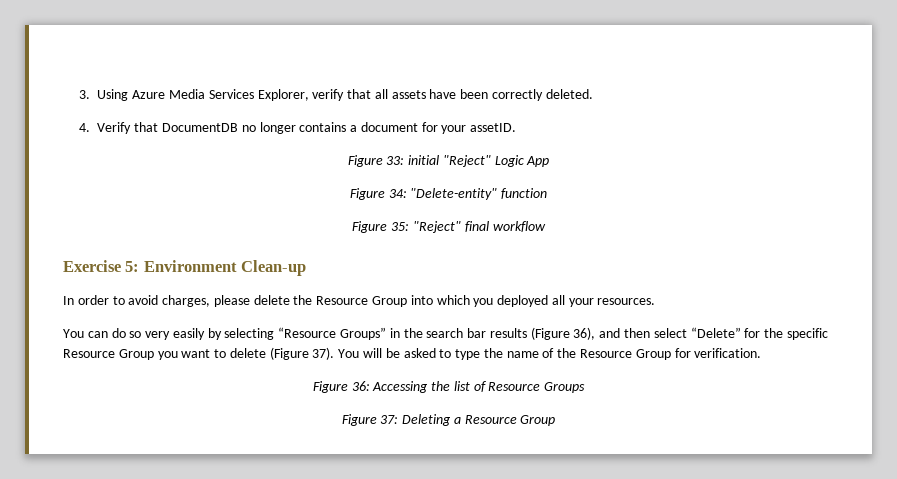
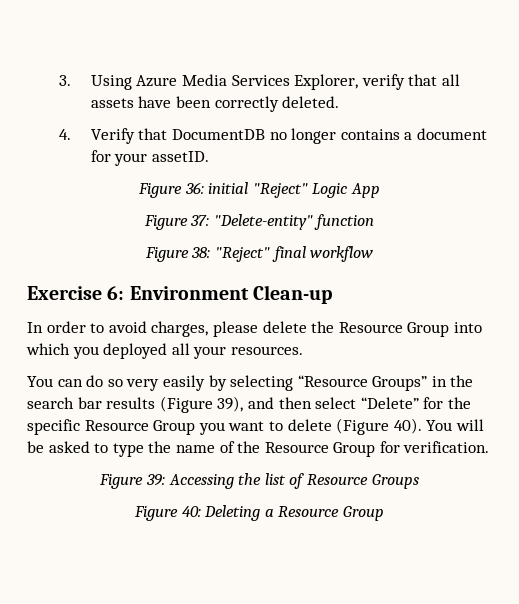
[386,156,405,165] 33: -> [184,182,204,194] 36:
[388,189,407,198] 34: -> [190,215,210,226] 37:
[391,222,410,231] 35: -> [191,247,211,258] 38:
[125,261,140,272] 5: -> [107,286,125,300] 6:
[573,327,596,340] 36), -> [217,396,244,412] 39),
[312,347,335,360] 37). -> [393,418,422,434] 40).
[351,381,370,391] 36: -> [146,474,166,486] 39:
[380,415,399,424] 37: -> [181,506,201,517] 40:

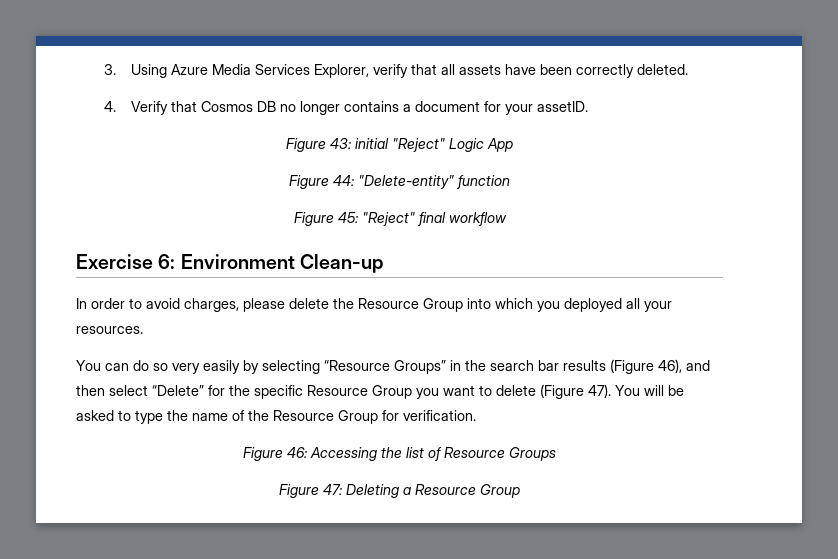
[171,129,265,140] DocumentDB -> [201,101,277,112] Cosmos DB
[184,182,204,194] 36: -> [330,138,351,149] 43:
[190,215,210,226] 37: -> [333,175,354,186] 44:
[191,247,211,258] 38: -> [337,212,358,223] 45:
[217,396,244,412] 39), -> [658,359,682,373] 46),
[393,418,422,434] 40). -> [588,384,611,398] 47).
[146,474,166,486] 39: -> [287,447,307,458] 46:
[181,506,201,517] 40: -> [323,484,342,495] 47:

